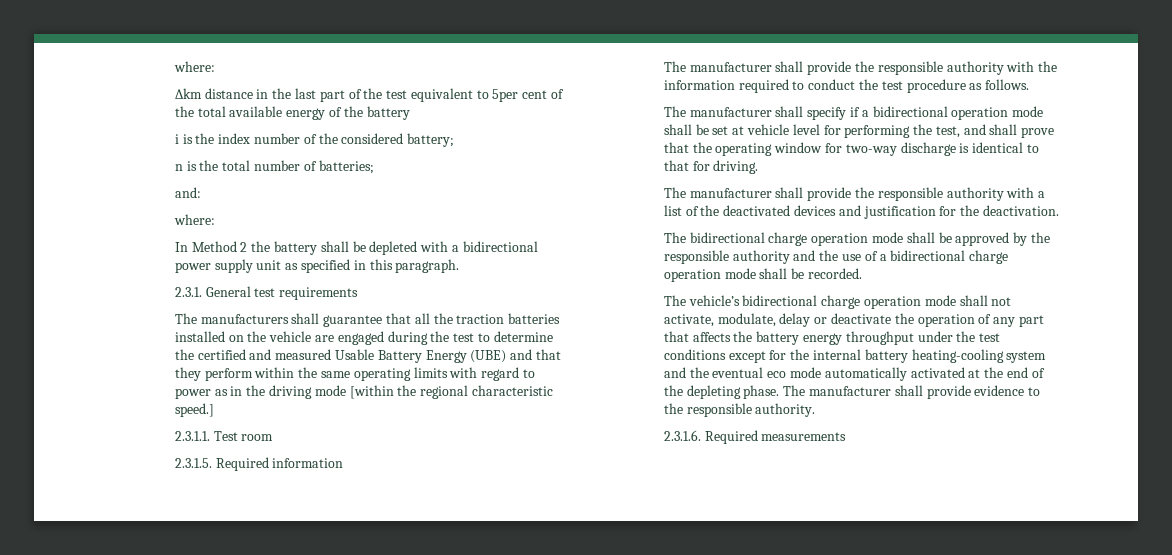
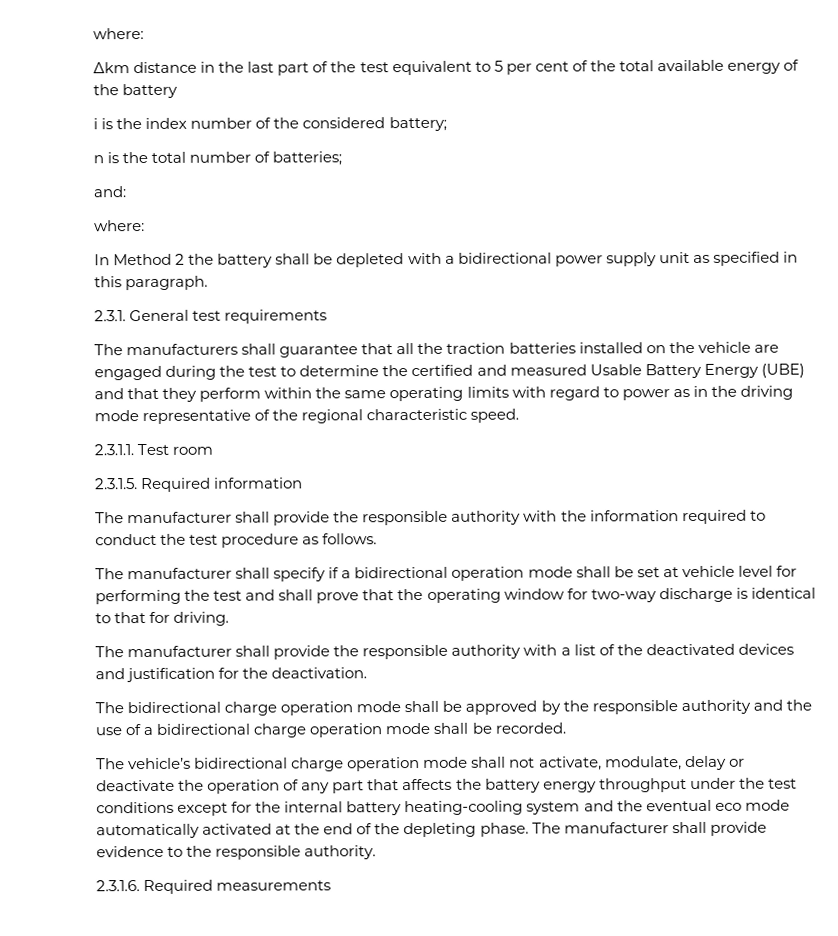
[492,89,519,102] 5per -> [493,60,532,75] 5 per
[349,385,394,399] [within -> [142,409,271,425] representative of
[174,403,214,417] speed.] -> [470,408,520,423] speed.
[935,126,960,138] test, -> [213,590,243,601] test

